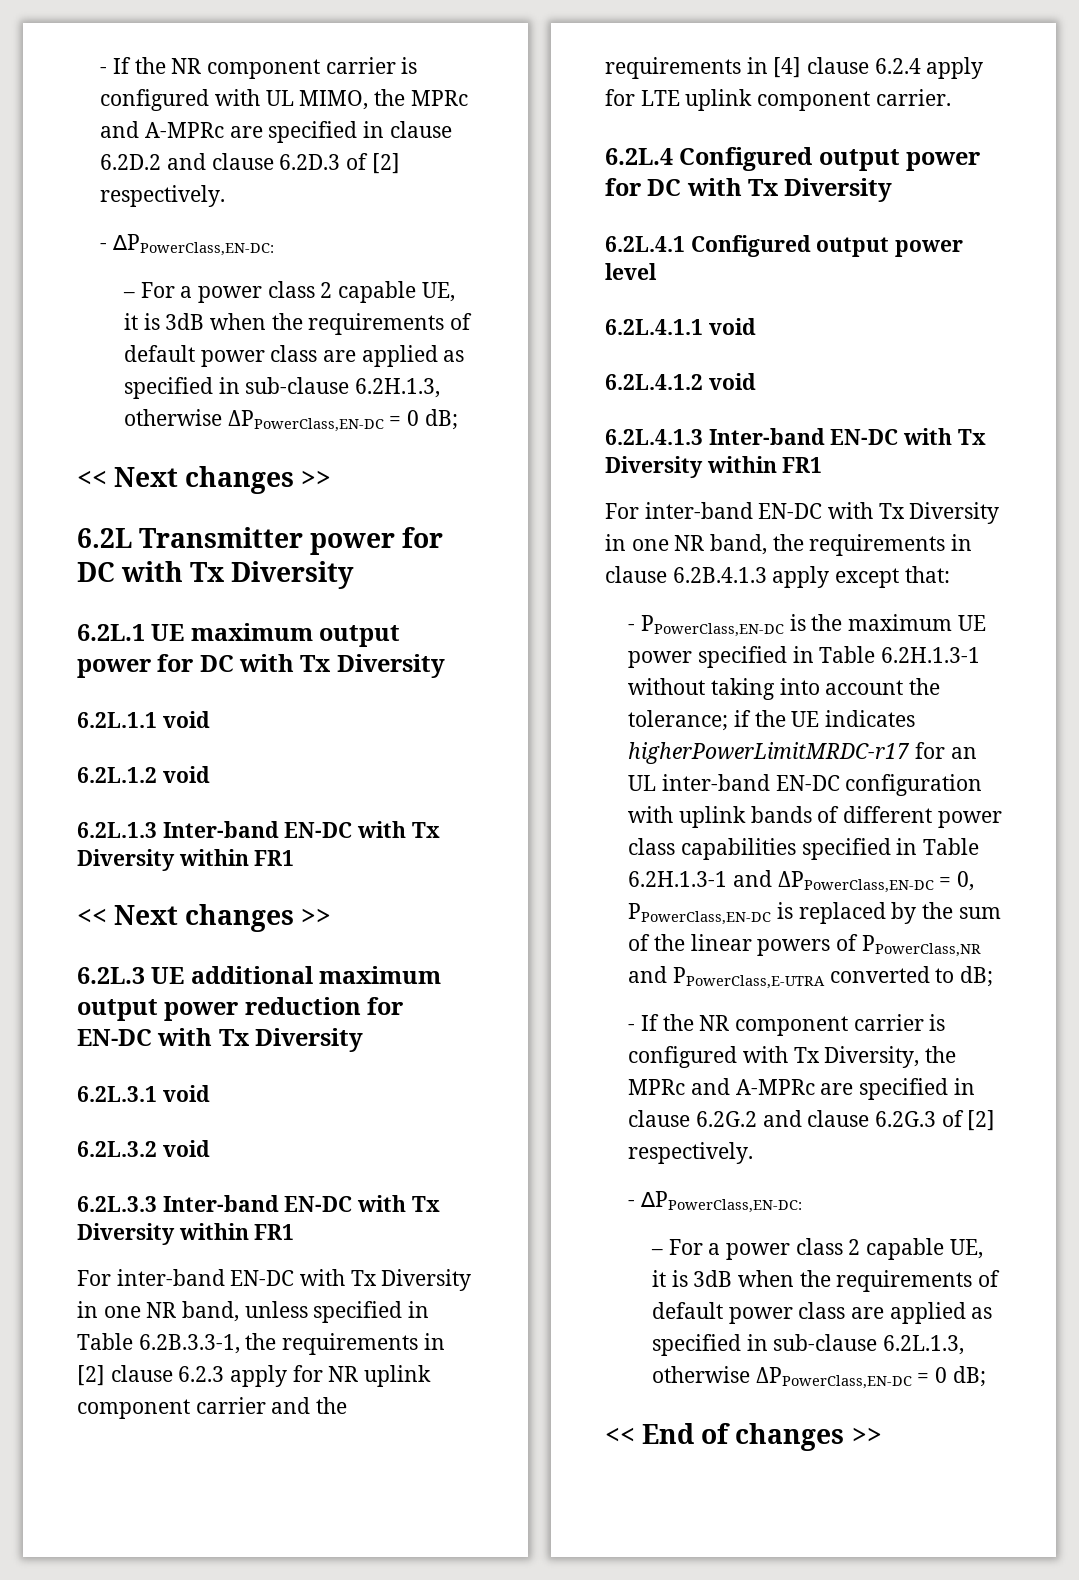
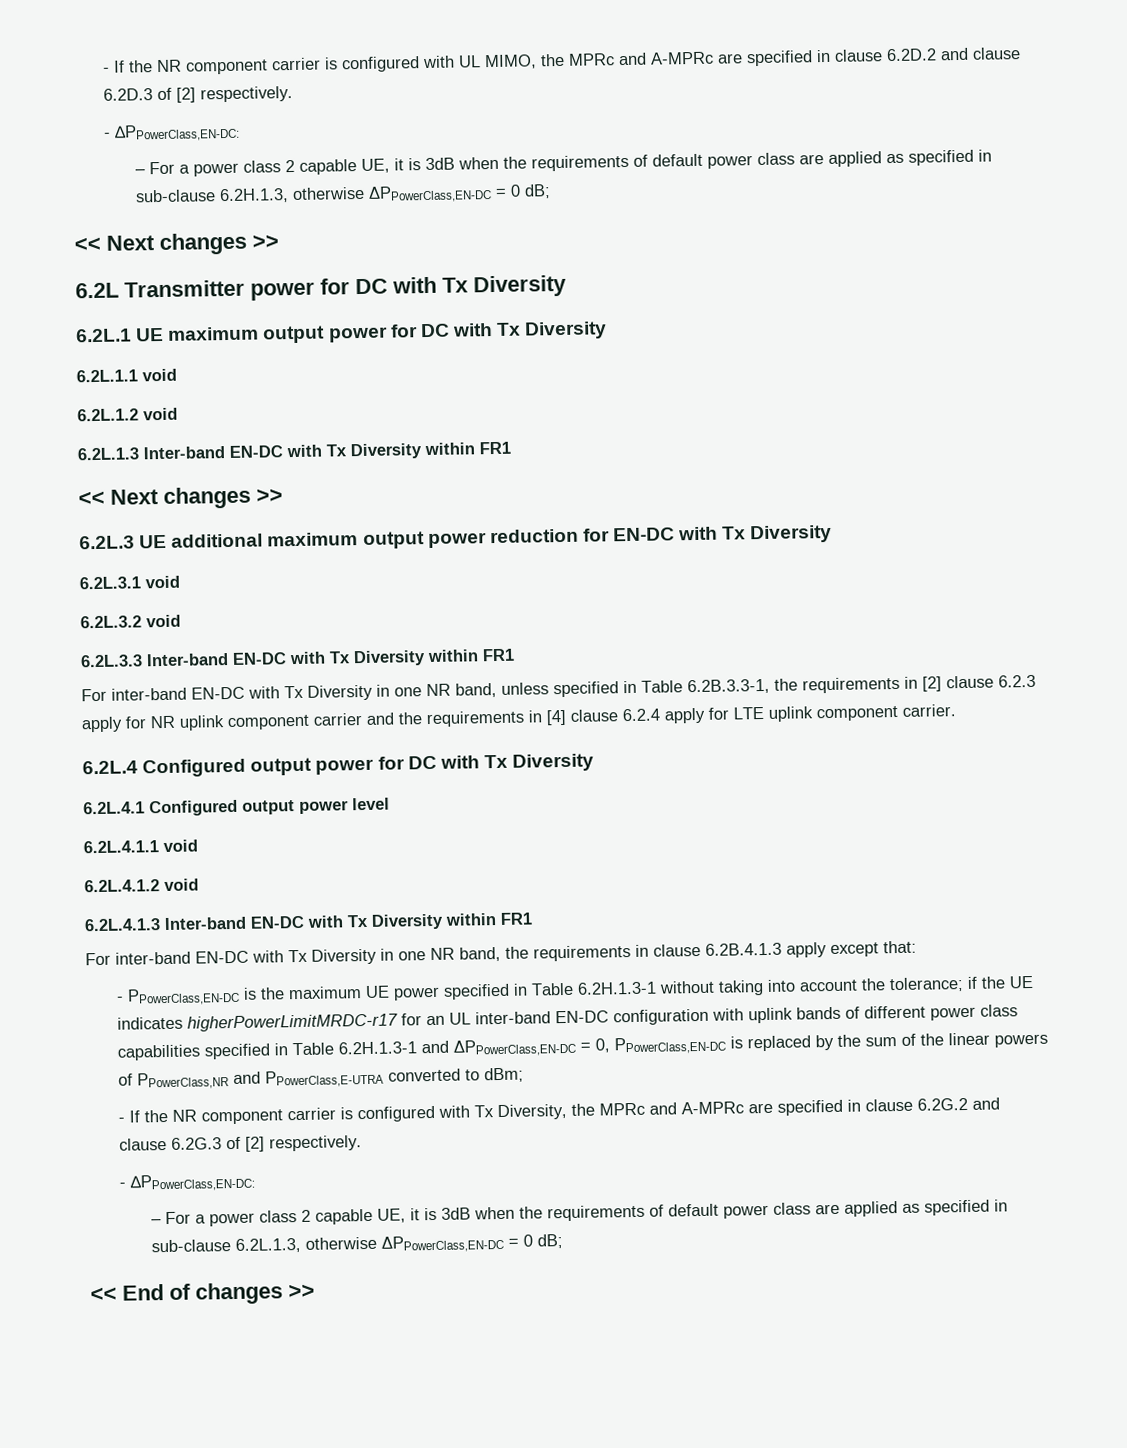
[960,966,994,987] dB; -> [483,1067,524,1083] dBm;

